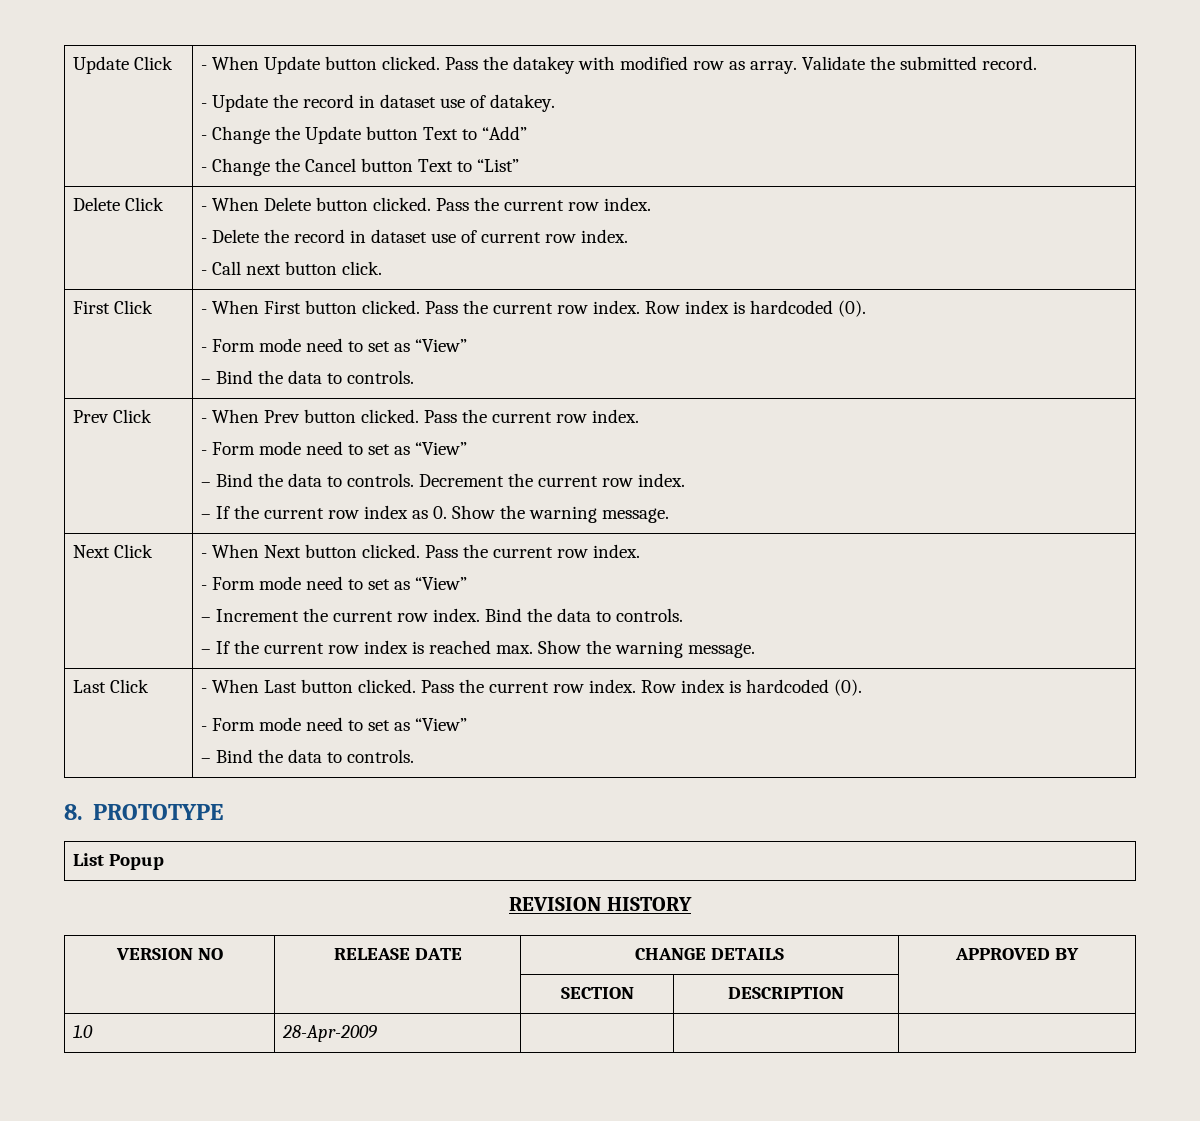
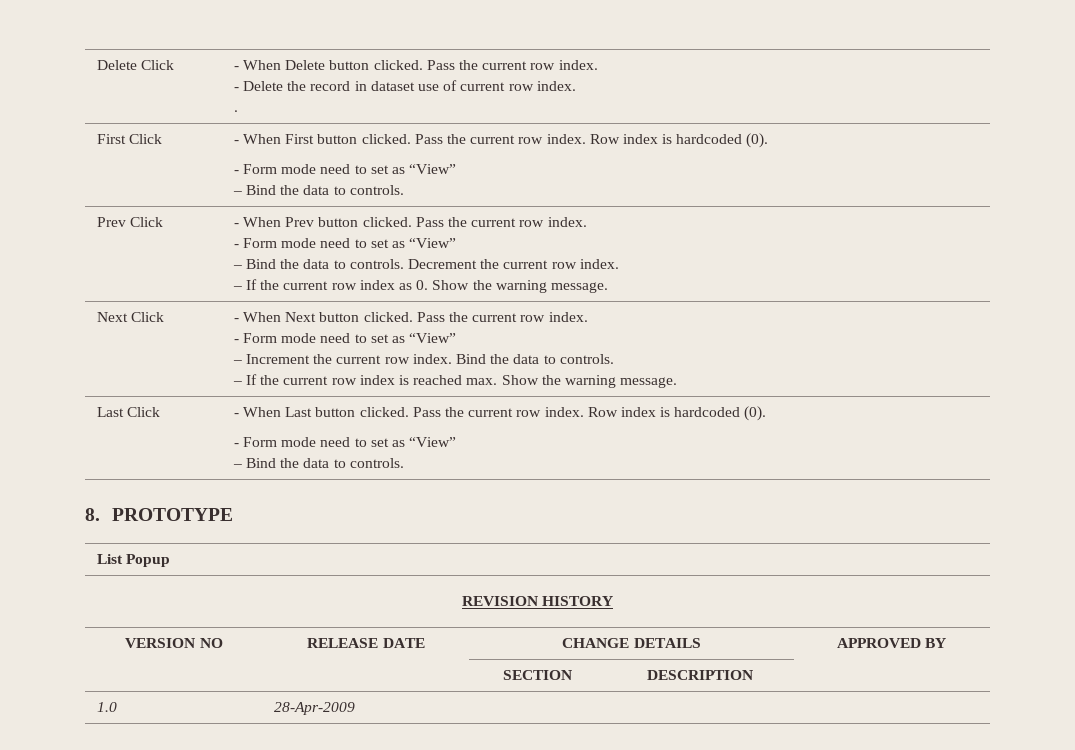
[73,56,174,74] [201,56,1038,74] [201,94,556,112] [201,126,528,144] [201,158,520,176] Update Click | - When Update button clicked. Pass the datakey with modified row as array. Validate the submitted record. // - Update the record in dataset use of datakey. // - Change the Update button Text to “Add” // - Change the Cancel button Text to “List” // -> (96, 65) none
[201,261,383,275] - Call next button click. -> [233,110,238,112] .

